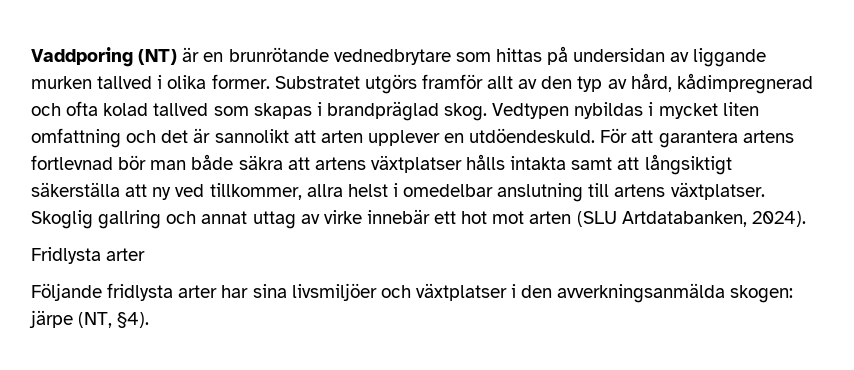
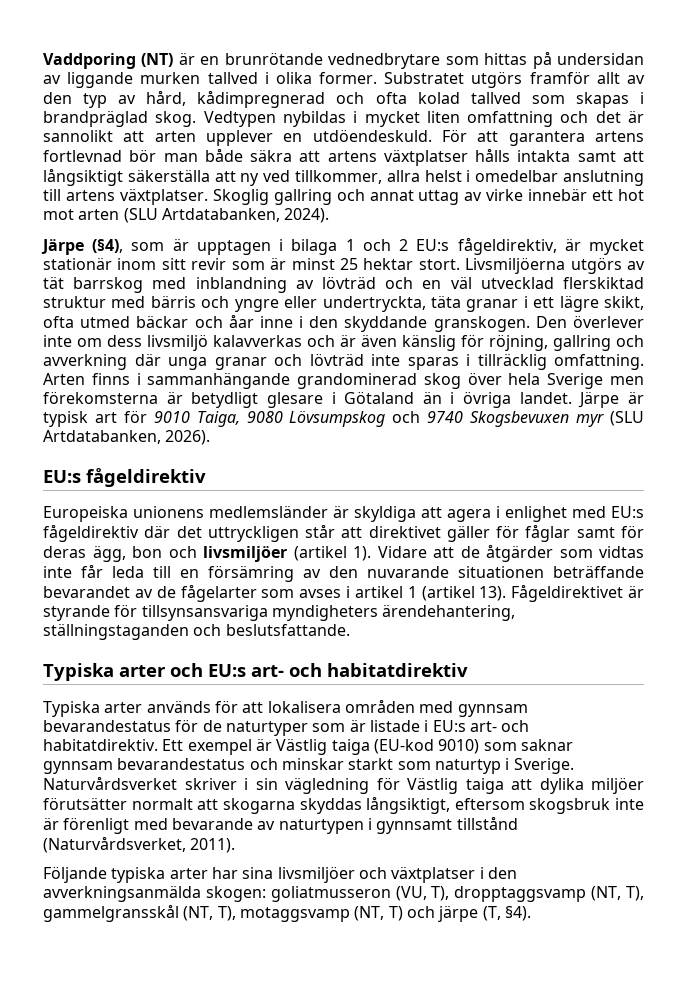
[31,247,146,264] Fridlysta arter -> [41,237,644,255] [43,257,645,274] [43,276,644,293] [43,295,644,312] [43,314,644,332] [43,334,644,351] [43,353,644,370] [43,372,644,389] [43,391,644,408] [43,410,644,427] [43,430,211,445] [43,468,206,487] [43,505,644,522] [43,524,644,542] [43,544,644,562] [43,564,644,582] [43,584,644,602] [43,604,516,621] [43,623,350,640] [43,663,468,681] [43,699,528,717] [43,719,530,736] [43,738,573,755] [43,758,574,774] [43,776,644,794] [43,796,644,814] [43,816,518,834] [43,836,236,853] Järpe (§4), som är upptagen i bilaga 1 och 2 EU:s fågeldirektiv, är mycket stationär inom sitt revir som är minst 25 hektar stort. Livsmiljöerna utgörs av tät barrskog med inblandning av lövträd och en väl utvecklad flerskiktad struktur med bärris och yngre eller undertryckta, täta granar i ett lägre skikt, ofta utmed bäckar och åar inne i den skyddande granskogen. Den överlever inte om dess livsmiljö kalavverkas och är även känslig för röjning, gallring och avverkning där unga granar och lövträd inte sparas i tillräcklig omfattning. Arten finns i sammanhängande grandominerad skog över hela Sverige men förekomsterna är betydligt glesare i Götaland än i övriga landet. Järpe är typisk art för 9010 Taiga, 9080 Lövsumpskog och 9740 Skogsbevuxen myr (SLU Artdatabanken, 2026). // EU:s fågeldirektiv // Europeiska unionens medlemsländer är skyldiga att agera i enlighet med EU:s fågeldirektiv där det uttryckligen står att direktivet gäller för fåglar samt för deras ägg, bon och livsmiljöer (artikel 1). Vidare att de åtgärder som vidtas inte får leda till en försämring av den nuvarande situationen beträffande bevarandet av de fågelarter som avses i artikel 1 (artikel 13). Fågeldirektivet är styrande för tillsynsansvariga myndigheters ärendehantering, ställningstaganden och beslutsfattande. // Typiska arter och EU:s art- och habitatdirektiv // Typiska arter används för att lokalisera områden med gynnsam bevarandestatus för de naturtyper som är listade i EU:s art- och habitatdirektiv. Ett exempel är Västlig taiga (EU-kod 9010) som saknar gynnsam bevarandestatus och minskar starkt som naturtyp i Sverige. Naturvårdsverket skriver i sin vägledning för Västlig taiga att dylika miljöer förutsätter normalt att skogarna skyddas långsiktigt, eftersom skogsbruk inte är förenligt med bevarande av naturtypen i gynnsamt tillstånd (Naturvårdsverket, 2011).
[107,283,174,301] fridlysta -> [111,867,166,883] typiska
[29,310,113,328] järpe (NT, -> [270,886,644,902] [43,904,501,922] goliatmusseron (VU, T), dropptaggsvamp (NT, T), gammelgransskål (NT, T), motaggsvamp (NT, T) och järpe (T,

